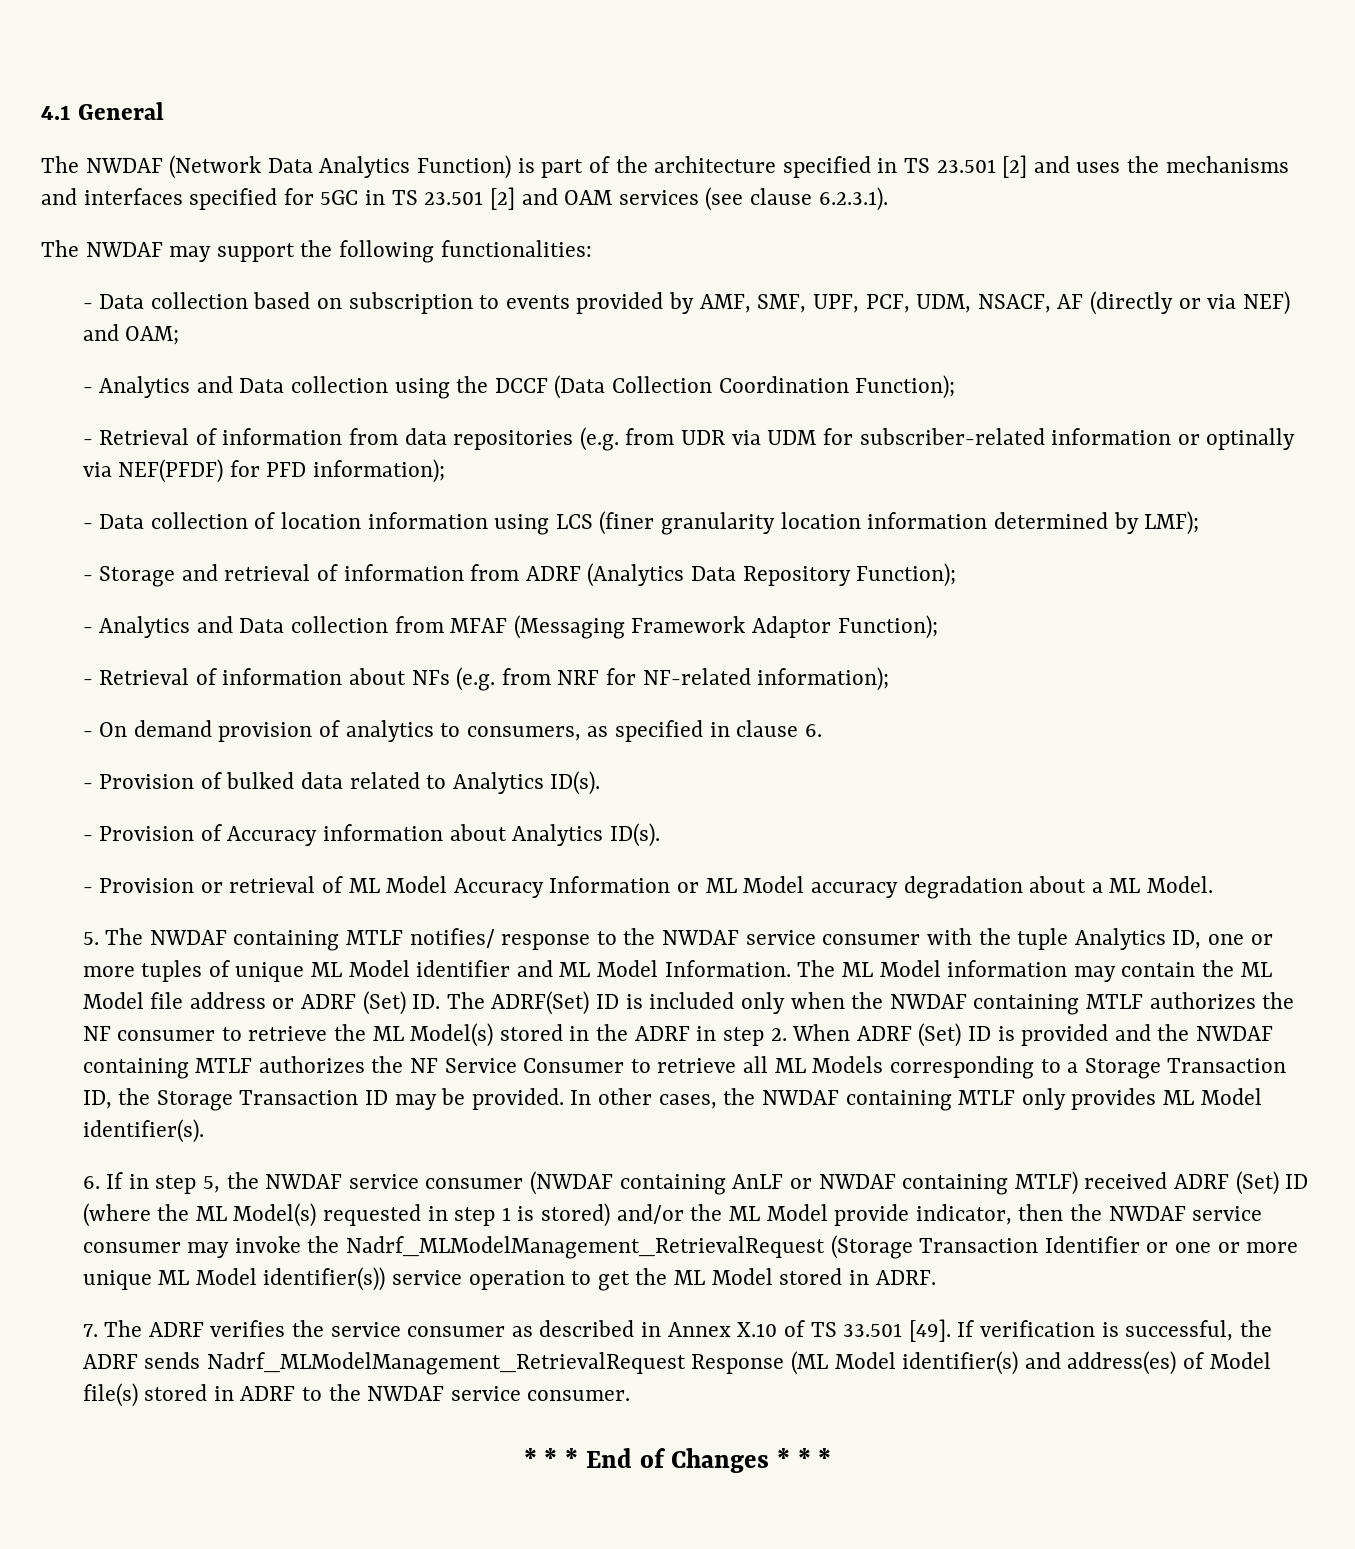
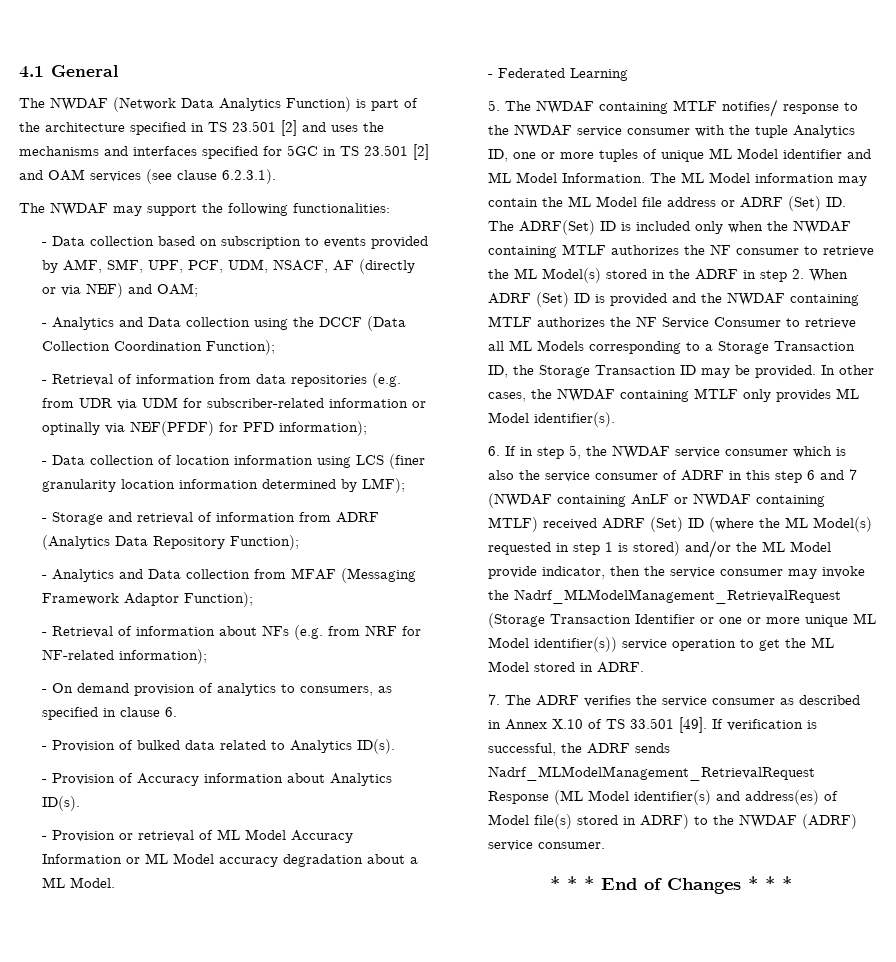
(1213, 884) none -> [488,68,629,81] // - Federated Learning
(524, 1183) none -> [793,446,847,458] [488,469,858,483] which is also the service consumer of ADRF in this step 6 and 7
[1108,1206,1186,1221] NWDAF -> (666, 571) none
[240,1384,445,1401] ADRF to the NWDAF -> [640,814,858,829] ADRF) to the NWDAF (ADRF)

